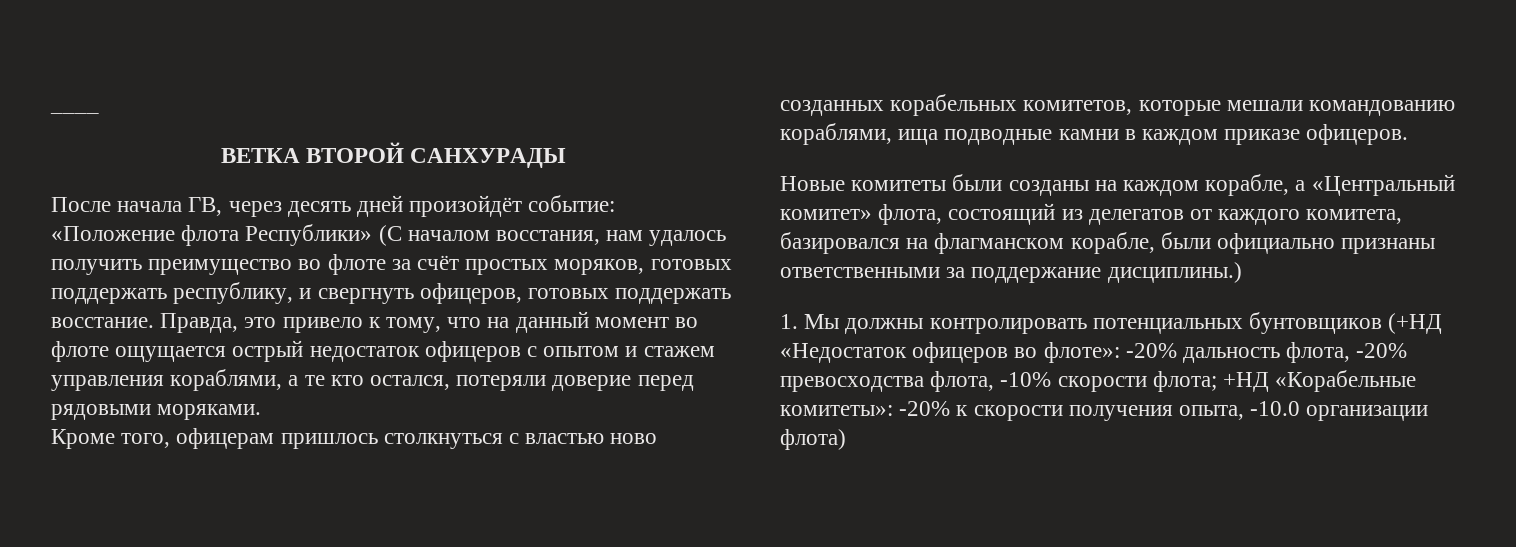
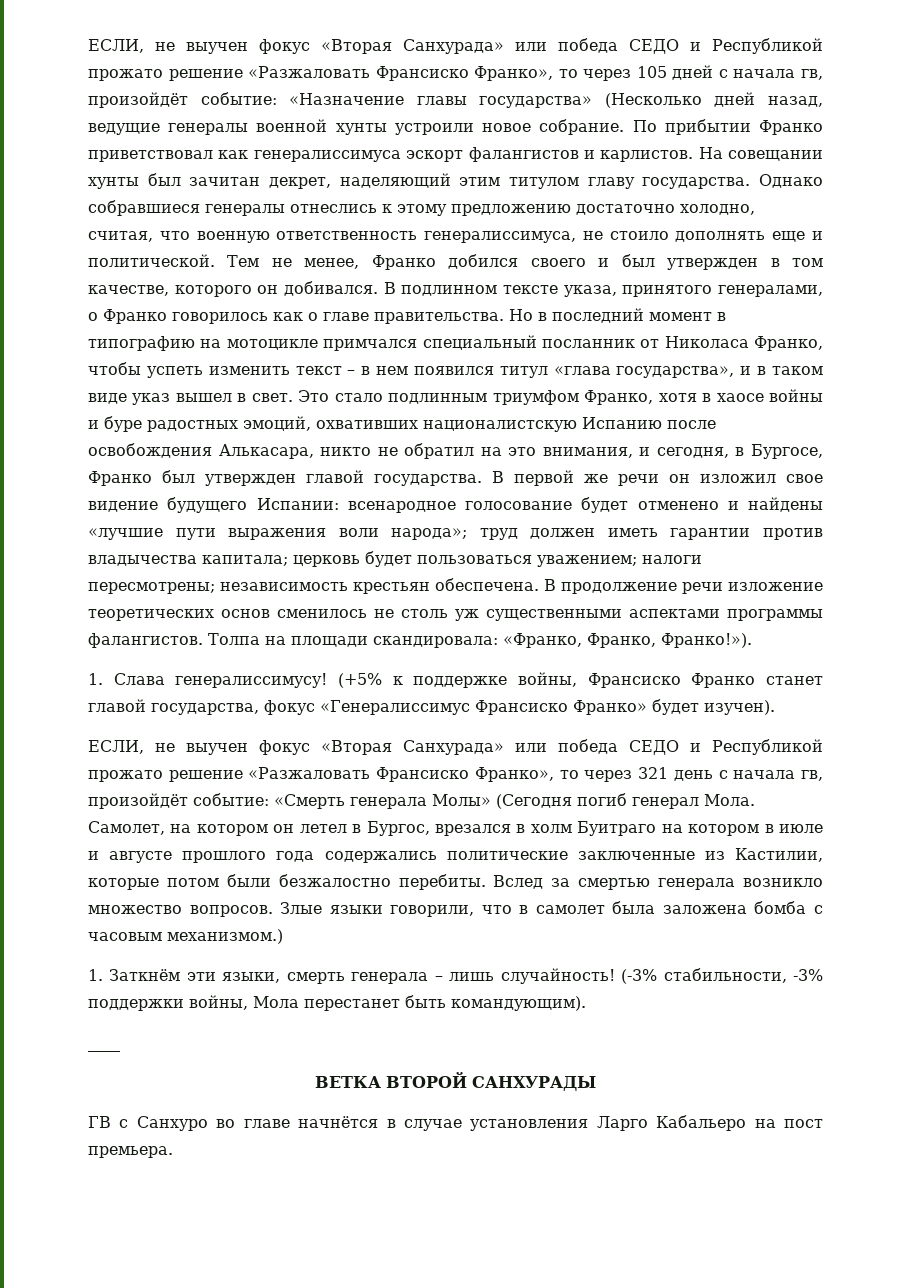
[50,111,99,114] [220,142,567,168] [51,195,616,217] [51,224,727,246] [51,254,732,275] [51,282,732,304] [51,311,699,333] [51,340,715,362] [51,369,694,391] [51,404,262,420] [51,428,658,449] [780,94,1456,116] [780,123,1409,145] [780,174,1455,196] [780,203,1403,225] [780,232,1436,254] [780,262,1242,283] [780,312,1443,334] [780,342,1408,363] [780,370,1417,392] [780,401,1429,421] [780,429,846,450] ____ // ВЕТКА ВТОРОЙ САНХУРАДЫ // После начала ГВ, через десять дней произойдёт событие: «Положение флота Республики» (С началом восстания, нам удалось получить преимущество во флоте за счёт простых моряков, готовых поддержать республику, и свергнуть офицеров, готовых поддержать восстание. Правда, это привело к тому, что на данный момент во флоте ощущается острый недостаток офицеров с опытом и стажем управления кораблями, а те кто остался, потеряли доверие перед рядовыми моряками. // Кроме того, офицерам пришлось столкнуться с властью ново созданных корабельных комитетов, которые мешали командованию кораблями, ища подводные камни в каждом приказе офицеров. // Новые комитеты были созданы на каждом корабле, а «Центральный комитет» флота, состоящий из делегатов от каждого комитета, базировался на флагманском корабле, были официально признаны ответственными за поддержание дисциплины.) // 1. Мы должны контролировать потенциальных бунтовщиков (+НД «Недостаток офицеров во флоте»: -20% дальность флота, -20% превосходства флота, -10% скорости флота; +НД «Корабельные комитеты»: -20% к скорости получения опыта, -10.0 организации флота) -> [88,38,823,54] [88,65,823,81] [88,92,823,108] [88,119,823,135] [88,147,823,162] [88,173,823,189] [88,200,755,216] [88,231,824,243] [88,254,823,270] [88,281,823,297] [88,308,726,324] [88,335,823,351] [88,362,823,378] [88,389,823,405] [88,416,716,432] [88,443,823,459] [88,470,823,486] [88,497,823,513] [88,528,823,540] [88,551,702,567] [88,578,823,594] [88,609,823,621] [88,633,752,648] [88,672,823,688] [88,699,775,715] [88,739,823,755] [88,767,824,782] [88,793,755,809] [88,821,824,836] [88,848,823,863] [88,874,824,890] [88,901,823,917] [88,929,283,944] [88,968,824,984] [88,995,586,1011] [88,1048,120,1052] [315,1072,596,1091] [88,1115,823,1131] [88,1146,173,1158] ЕСЛИ, не выучен фокус «Вторая Санхурада» или победа СЕДО и Республикой прожато решение «Разжаловать Франсиско Франко», то через 105 дней с начала гв, произойдёт событие: «Назначение главы государства» (Несколько дней назад, ведущие генералы военной хунты устроили новое собрание. По прибытии Франко приветствовал как генералиссимуса эскорт фалангистов и карлистов. На совещании хунты был зачитан декрет, наделяющий этим титулом главу государства. Однако собравшиеся генералы отнеслись к этому предложению достаточно холодно, считая, что военную ответственность генералиссимуса, не стоило дополнять еще и политической. Тем не менее, Франко добился своего и был утвержден в том качестве, которого он добивался. В подлинном тексте указа, принятого генералами, о Франко говорилось как о главе правительства. Но в последний момент в типографию на мотоцикле примчался специальный посланник от Николаса Франко, чтобы успеть изменить текст – в нем появился титул «глава государства», и в таком виде указ вышел в свет. Это стало подлинным триумфом Франко, хотя в хаосе войны и буре радостных эмоций, охвативших националистскую Испанию после освобождения Алькасара, никто не обратил на это внимания, и сегодня, в Бургосе, Франко был утвержден главой государства. В первой же речи он изложил свое видение будущего Испании: всенародное голосование будет отменено и найдены «лучшие пути выражения воли народа»; труд должен иметь гарантии против владычества капитала; церковь будет пользоваться уважением; налоги пересмотрены; независимость крестьян обеспечена. В продолжение речи изложение теоретических основ сменилось не столь уж существенными аспектами программы фалангистов. Толпа на площади скандировала: «Франко, Франко, Франко!»). // 1. Слава генералиссимусу! (+5% к поддержке войны, Франсиско Франко станет главой государства, фокус «Генералиссимус Франсиско Франко» будет изучен). // ЕСЛИ, не выучен фокус «Вторая Санхурада» или победа СЕДО и Республикой прожато решение «Разжаловать Франсиско Франко», то через 321 день с начала гв, произойдёт событие: «Смерть генерала Молы» (Сегодня погиб генерал Мола. Самолет, на котором он летел в Бургос, врезался в холм Буитраго на котором в июле и августе прошлого года содержались политические заключенные из Кастилии, которые потом были безжалостно перебиты. Вслед за смертью генерала возникло множество вопросов. Злые языки говорили, что в самолет была заложена бомба с часовым механизмом.) // 1. Заткнём эти языки, смерть генерала – лишь случайность! (-3% стабильности, -3% поддержки войны, Мола перестанет быть командующим). // ____ // ВЕТКА ВТОРОЙ САНХУРАДЫ // ГВ с Санхуро во главе начнётся в случае установления Ларго Кабальеро на пост премьера.

